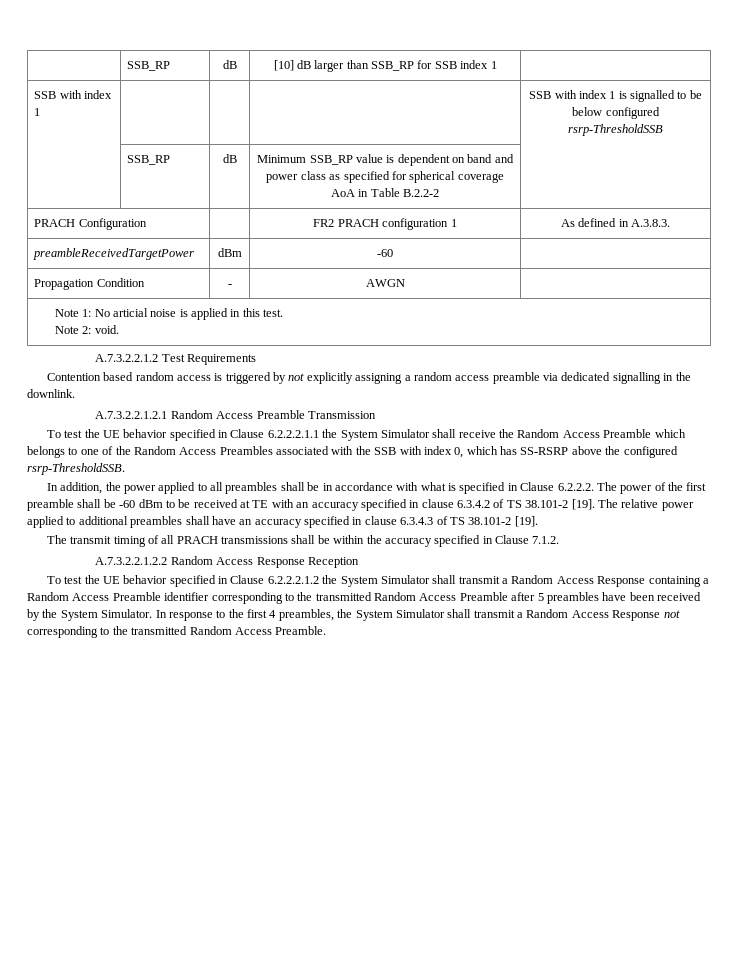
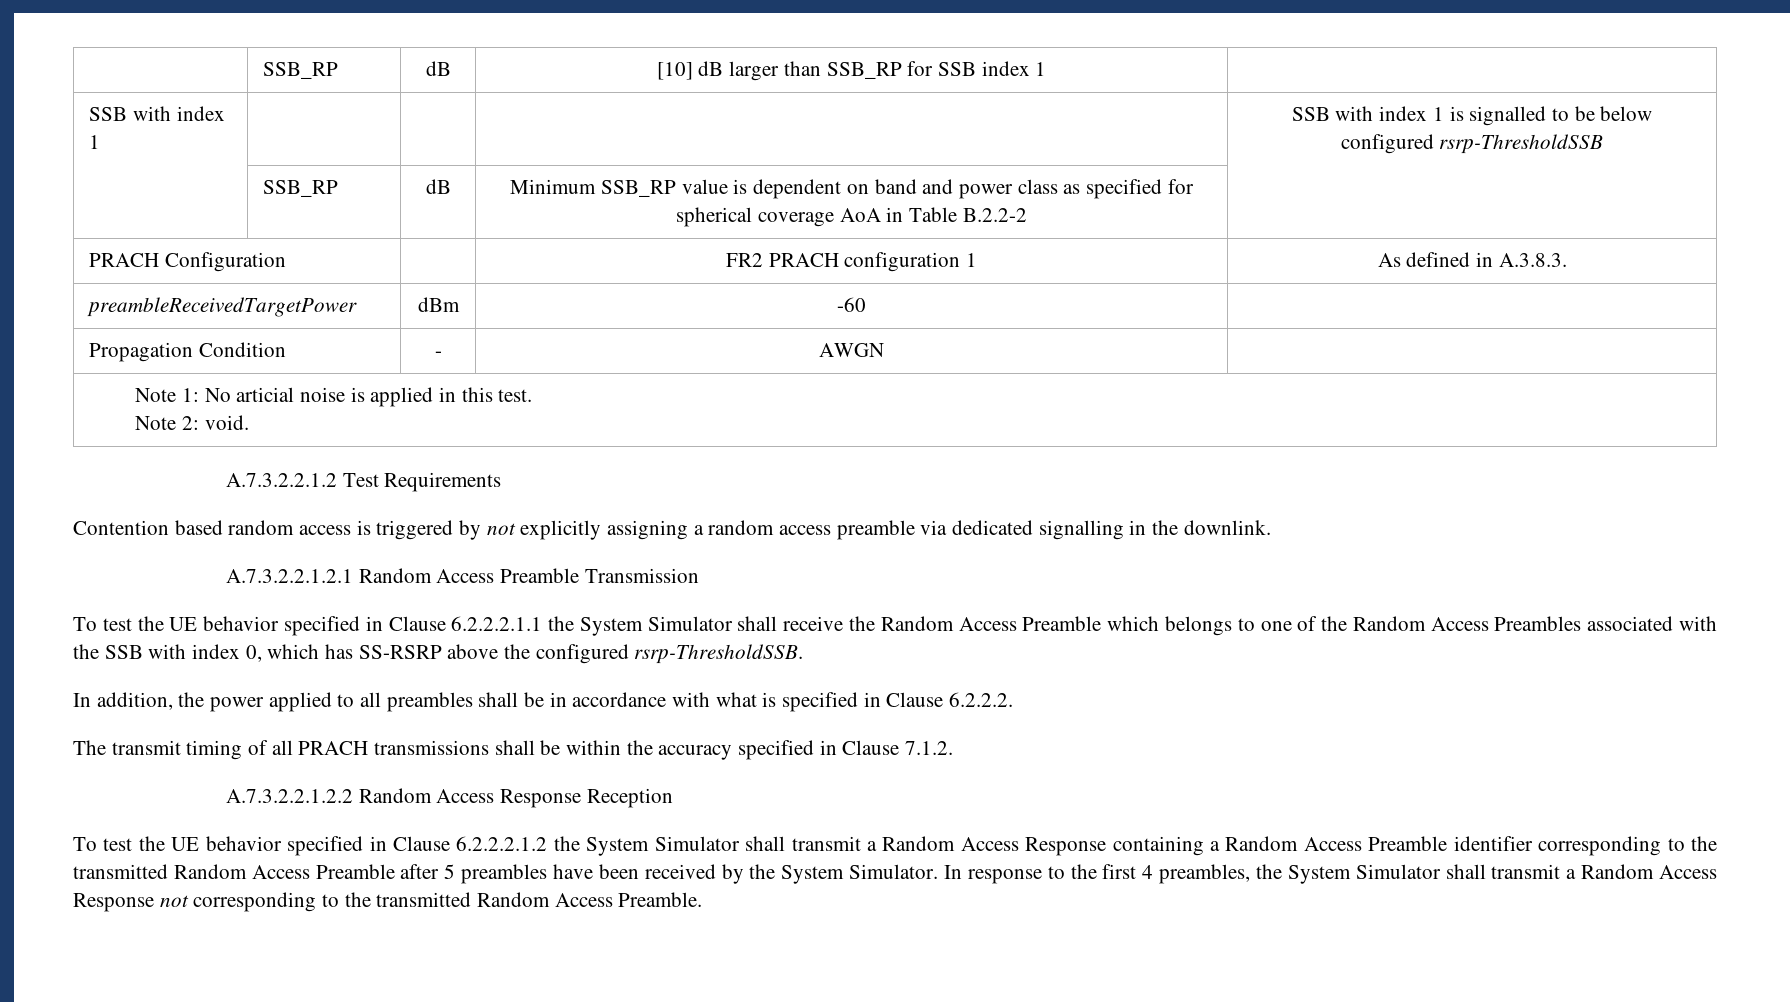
[596,482,707,494] [27,499,694,511] [27,516,538,528] The power of the first preamble shall be -60 dBm to be received at TE with an accuracy specified in clause 6.3.4.2 of TS 38.101-2 [19]. The relative power applied to additional preambles shall have an accuracy specified in clause 6.3.4.3 of TS 38.101-2 [19]. -> (1014, 699) none

